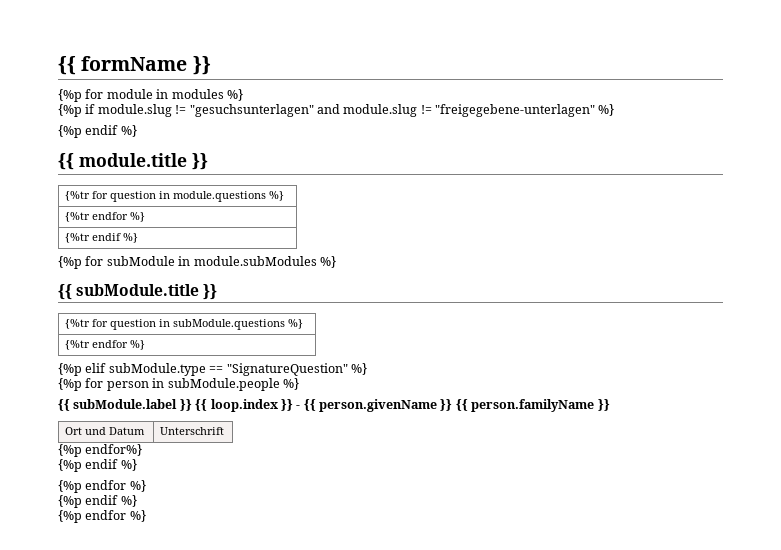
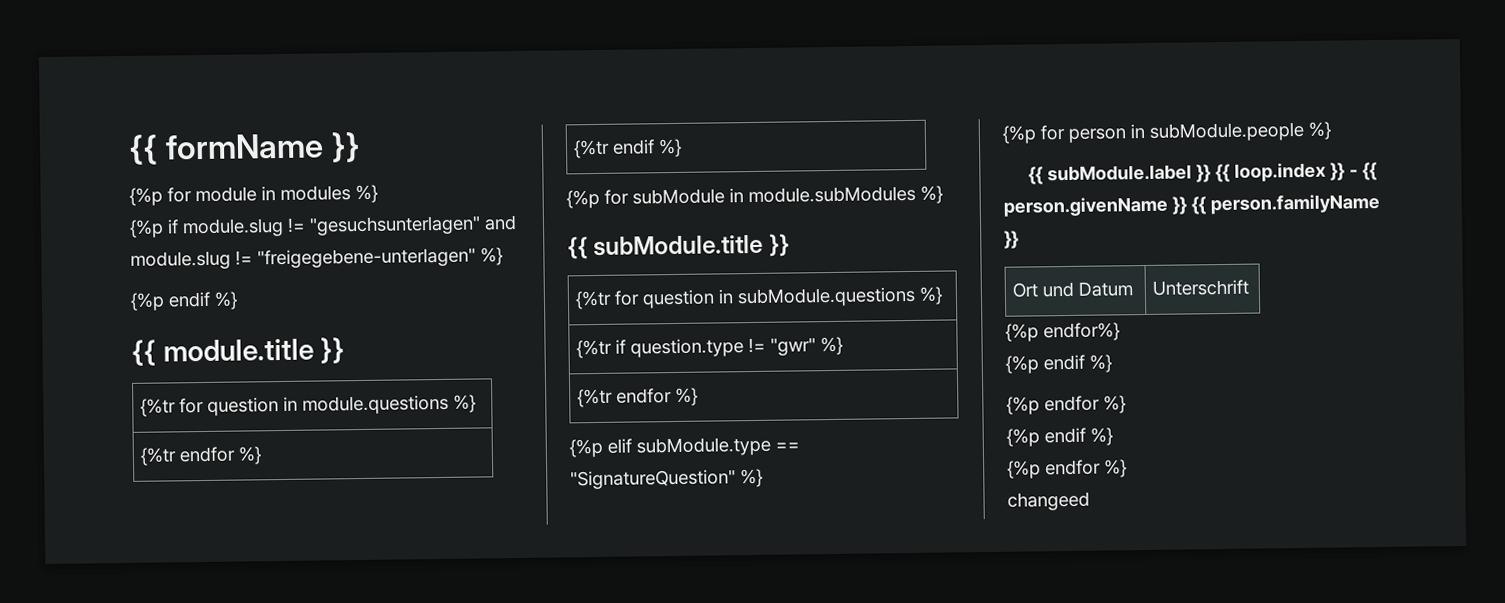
(304, 324) none -> [576,336,844,359] // {%tr if question.type != "gwr" %}
(146, 516) none -> [1007,491,1090,511] // changeed

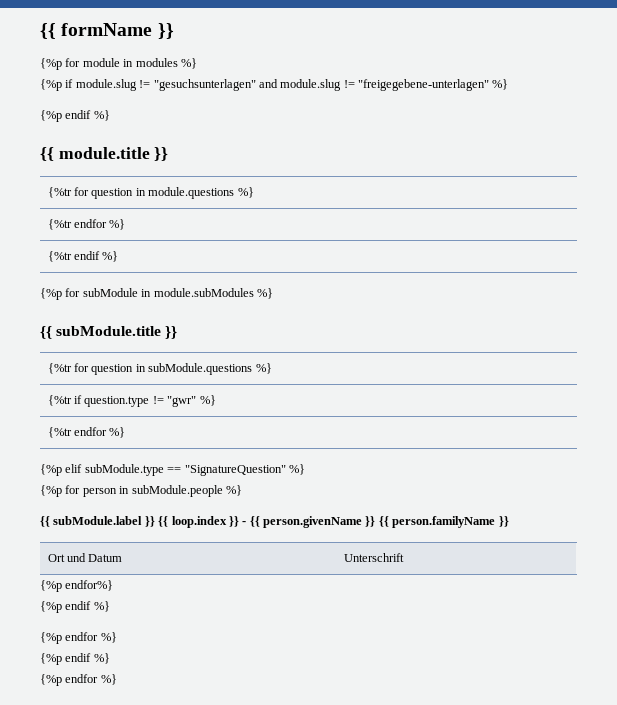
[1007,491,1090,511] // changeed -> (117, 679) none

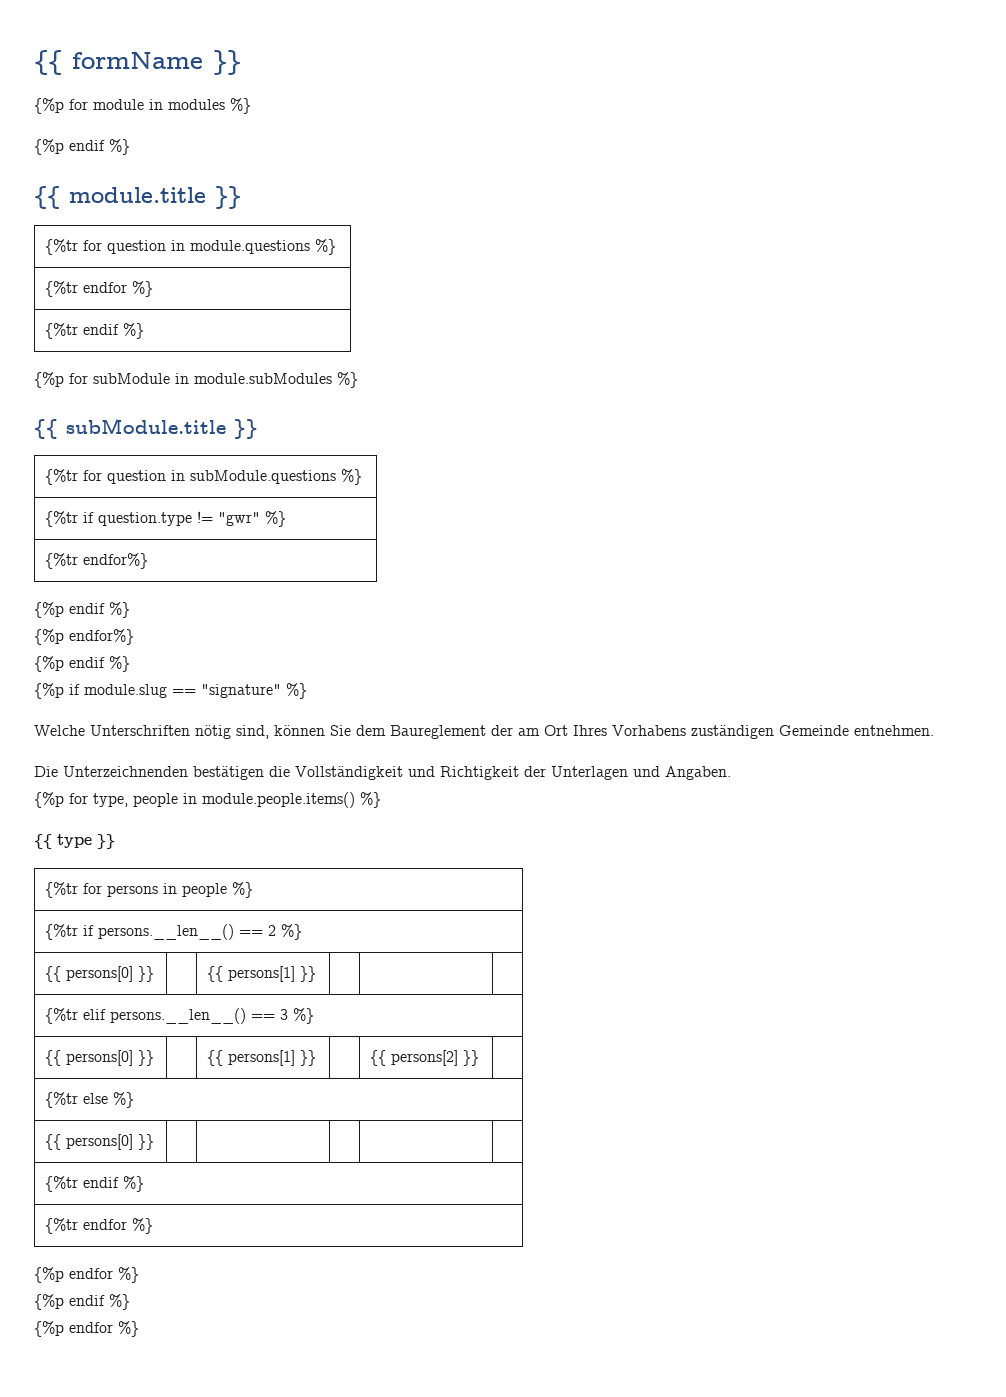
[40,79,509,91] // {%p if module.slug != "gesuchsunterlagen" and module.slug != "freigegebene-unterlagen" %} -> (251, 106) none
[74,427,126,438] [40,464,305,476] [40,485,242,497] [40,516,509,528] [47,553,123,562] [343,553,404,562] endfor %} // {%p elif subModule.type == "SignatureQuestion" %} // {%p for person in subModule.people %} // {{ subModule.label }} {{ loop.index }} - {{ person.givenName }} {{ person.familyName }} // Ort und Datum | Unterschrift -> [82,553,148,569] [34,602,130,618] endfor%} // {%p endif %}
(110, 606) none -> [34,683,307,699] [34,725,934,739] [34,766,731,780] [34,792,381,808] [34,834,115,849] [44,882,253,898] [44,924,302,940] [44,966,154,982] [206,966,316,982] [44,1008,314,1024] [44,1050,154,1066] [206,1050,316,1066] [369,1050,479,1066] [44,1092,134,1108] [44,1134,154,1150] [44,1176,144,1192] [44,1218,153,1234] // {%p if module.slug == "signature" %} // Welche Unterschriften nötig sind, können Sie dem Baureglement der am Ort Ihres Vorhabens zuständigen Gemeinde entnehmen. // Die Unterzeichnenden bestätigen die Vollständigkeit und Richtigkeit der Unterlagen und Angaben. // {%p for type, people in module.people.items() %} // {{ type }} // {%tr for persons in people %} // {%tr if persons.__len__() == 2 %} // {{ persons[0] }} | | {{ persons[1] }} | | | // {%tr elif persons.__len__() == 3 %} // {{ persons[0] }} | | {{ persons[1] }} | | {{ persons[2] }} | // {%tr else %} // {{ persons[0] }} | | | | | // {%tr endif %} // {%tr endfor %}

